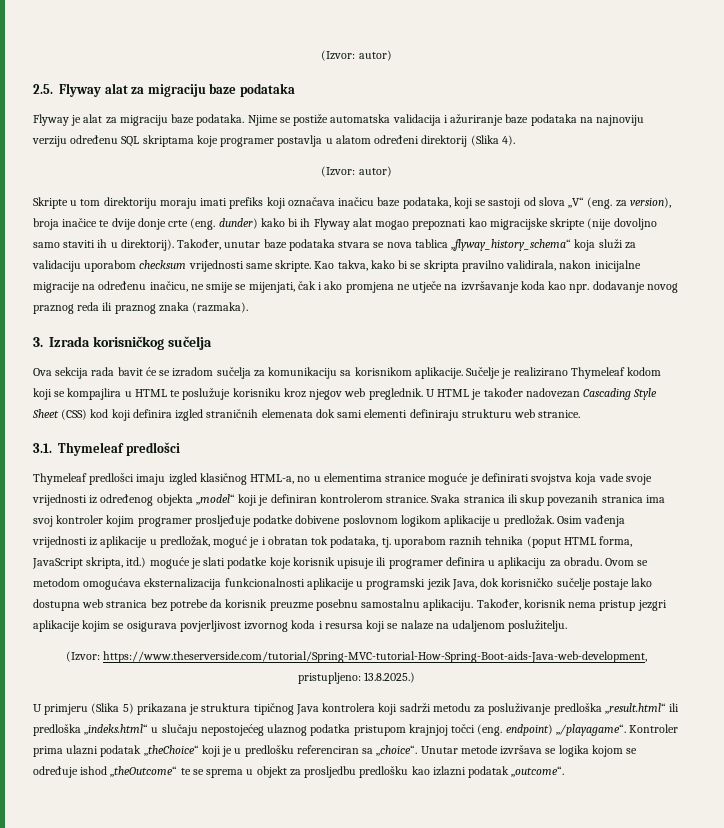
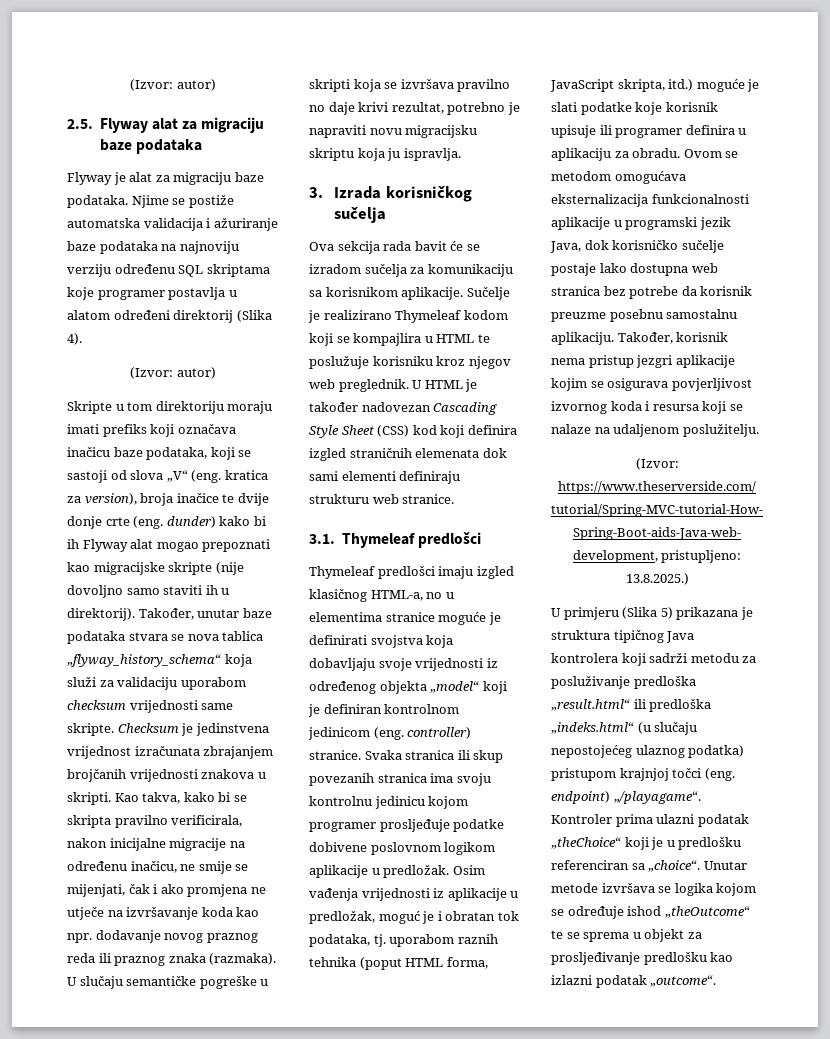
(613, 203) none -> [224,470,268,480] kratica
(312, 266) none -> [117,723,269,736] [67,746,274,759] [67,769,266,782] [67,792,111,805] Checksum je jedinstvena vrijednost izračunata zbrajanjem brojčanih vrijednosti znakova u skripti.
[506,260,557,271] validirala, -> [171,815,243,827] verificirala,
(249, 307) none -> [67,976,269,989] [309,79,511,92] [309,102,520,115] [309,125,478,138] [309,148,461,161] U slučaju semantičke pogreške u skripti koja se izvršava pravilno no daje krivi rezultat, potrebno je napraviti novu migracijsku skriptu koja ju ispravlja.
[598,473,624,482] vade -> [309,658,375,671] dobavljaju
[319,494,383,503] kontrolerom -> [384,704,460,714] [308,727,472,740] kontrolnom jedinicom (eng. controller)
[33,515,135,527] svoj kontroler kojim -> [456,773,491,786] [309,796,469,809] svoju kontrolnu jedinicu kojom
[151,727,159,733] u -> [637,722,651,734] (u
[310,724,351,736] podatka -> [688,745,745,758] podatka)
[304,766,357,778] prosljedbu -> [551,952,640,965] prosljeđivanje

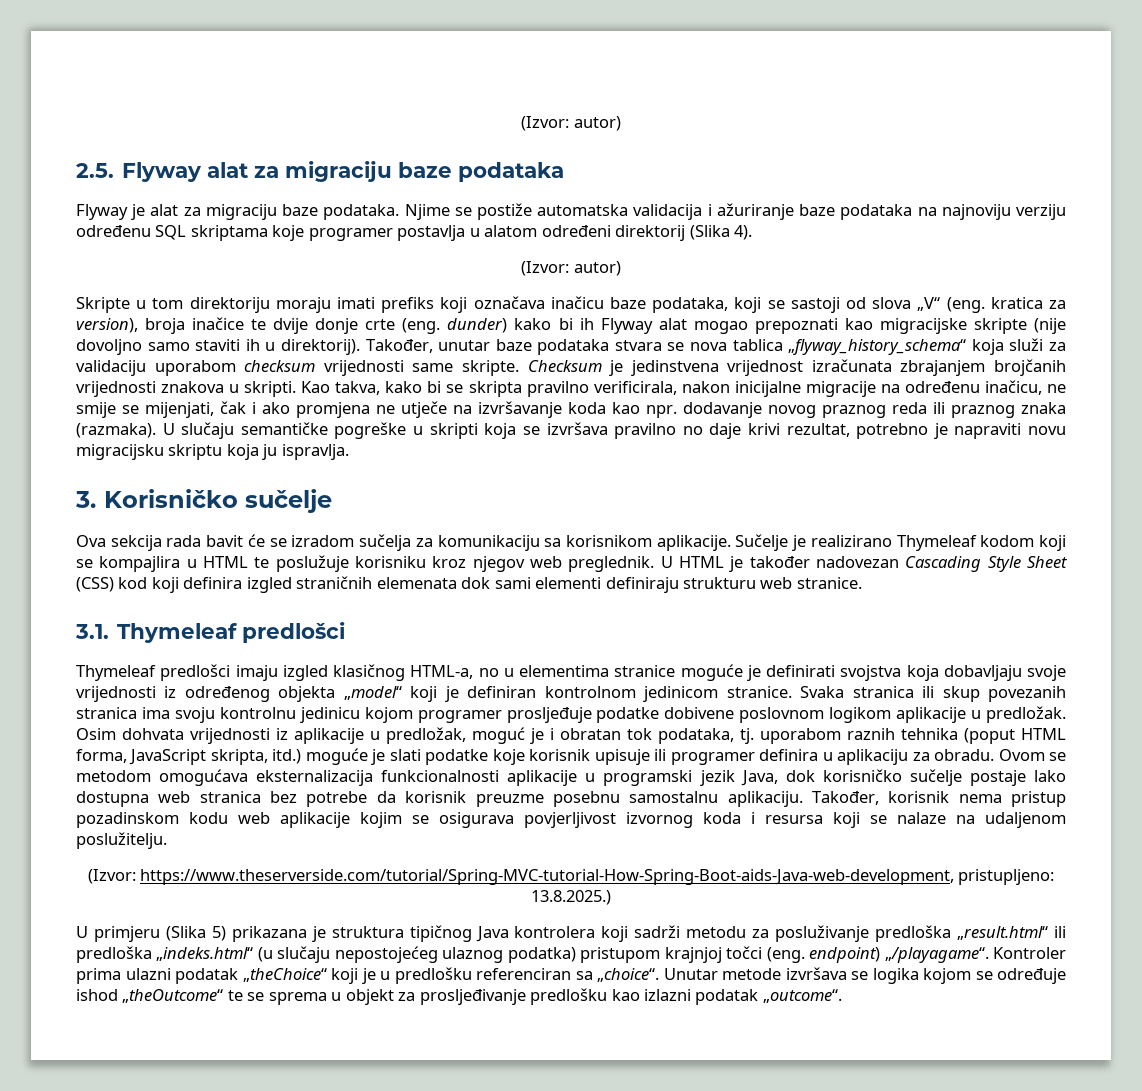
[334,185,472,202] [334,206,387,223] Izrada korisničkog sučelja -> [104,489,333,513] Korisničko sučelje
[373,727,472,740] (eng. controller) -> (719, 694) none
[309,888,358,901] vađenja -> [122,728,184,740] dohvata
[636,355,673,368] jezgri -> [76,812,270,828] pozadinskom kodu web

